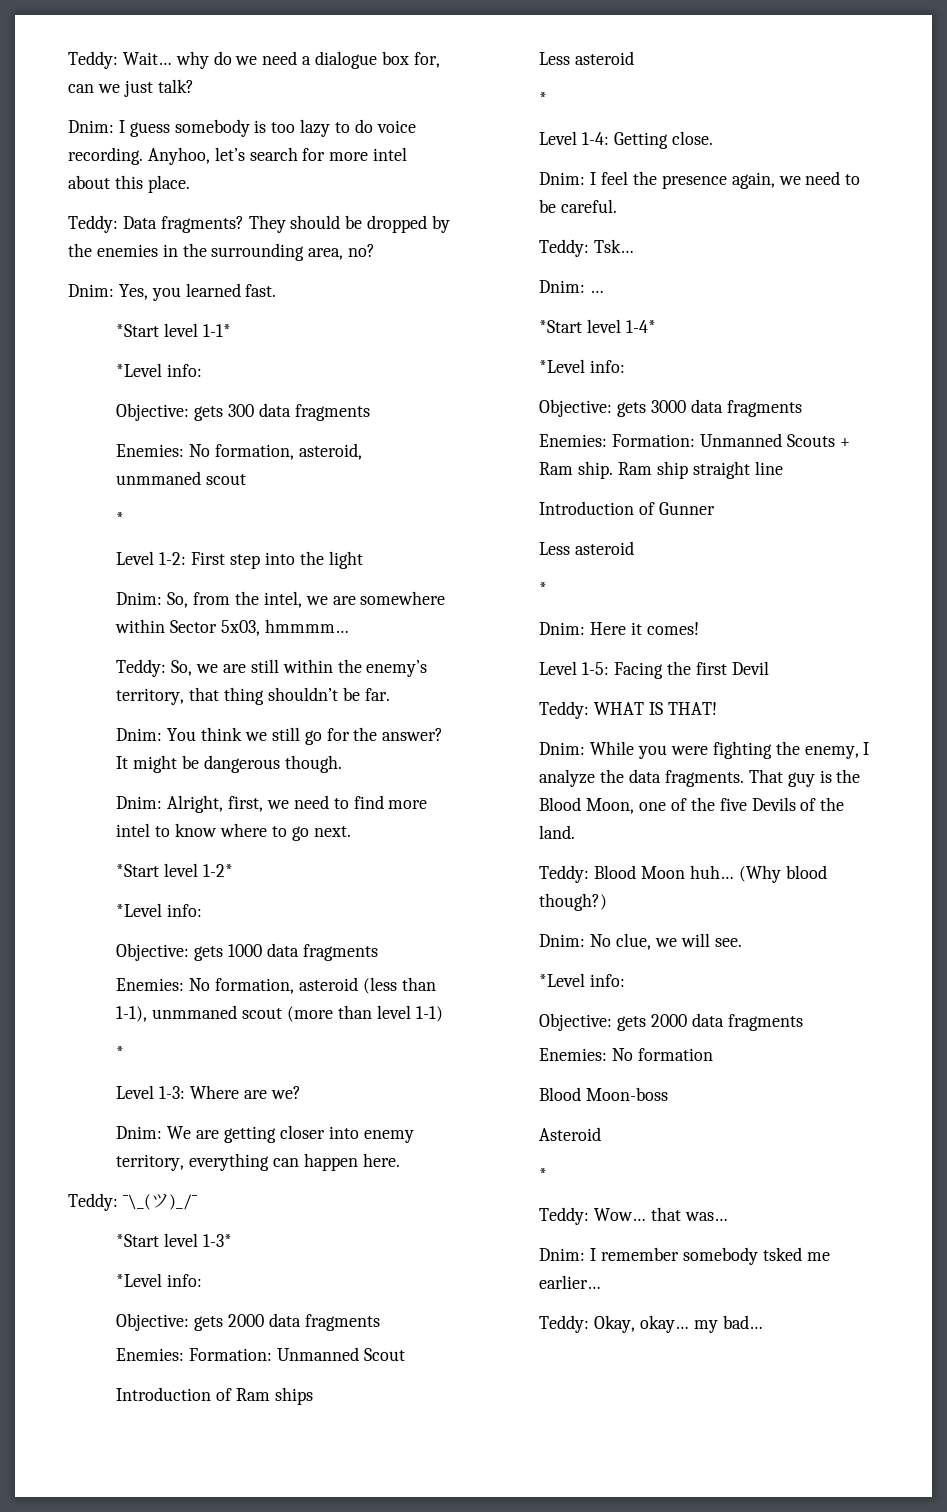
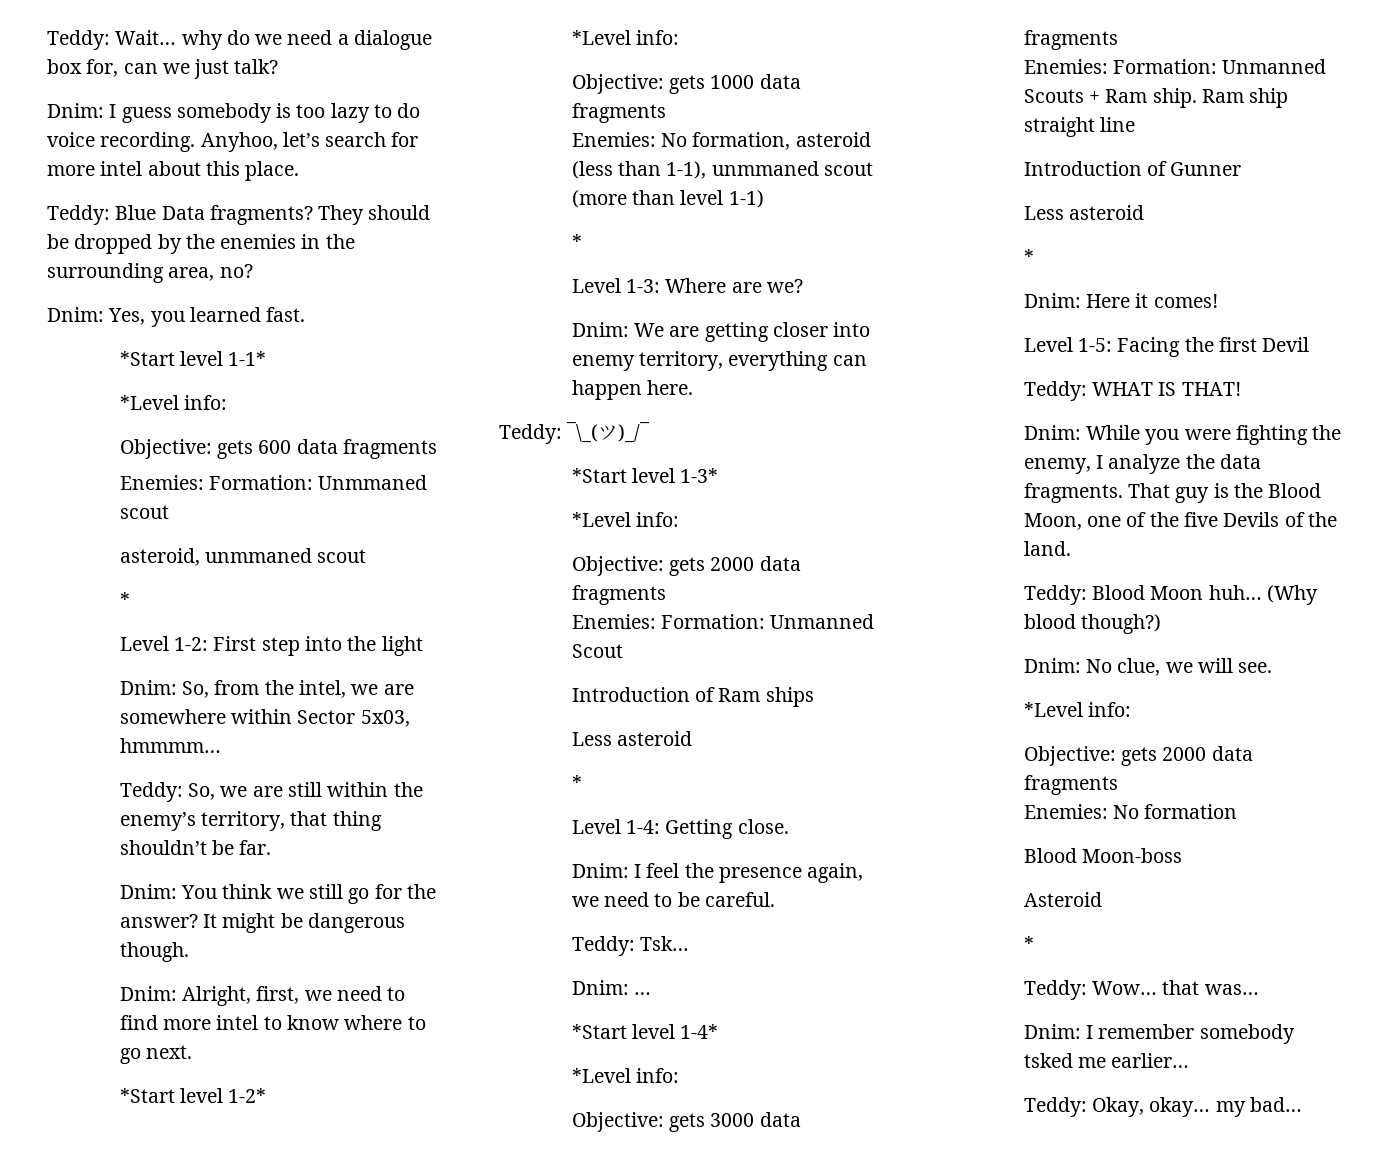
(118, 224) none -> [115,205,157,220] Blue
[228,403,370,421] [116,444,295,460] 300 data fragments // Enemies: No formation, -> [258,439,438,459] [119,475,428,490] [119,505,169,519] 600 data fragments // Enemies: Formation: Unmmaned scout //

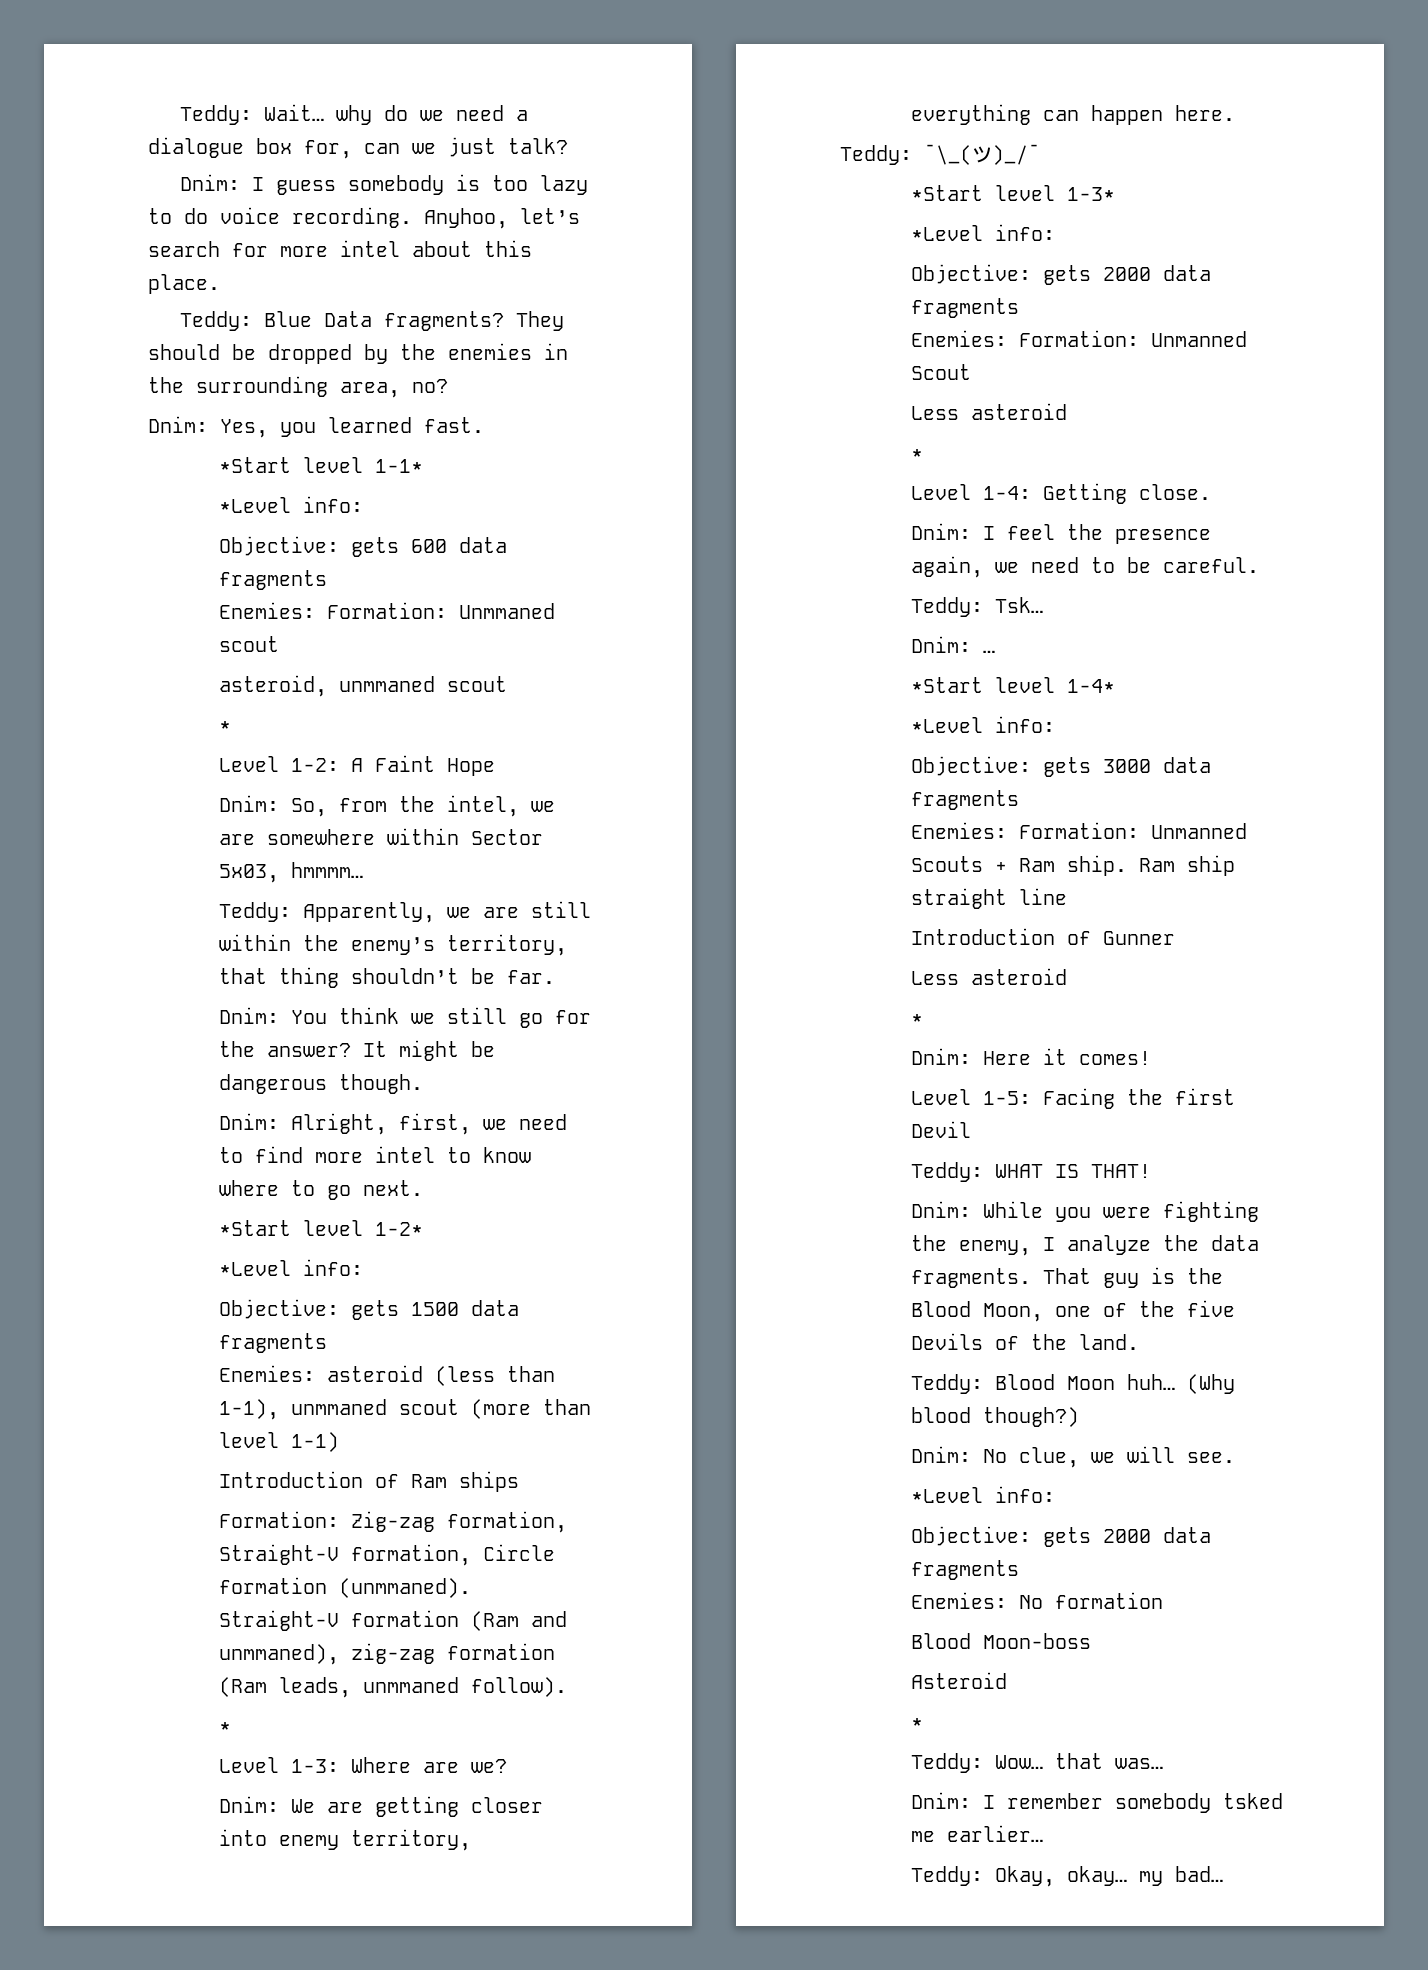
[213,636,423,656] First step into the light -> [351,755,496,776] A Faint Hope
[188,783,216,800] So, -> [303,902,436,923] Apparently,
[710,74,801,89] [571,103,666,123] [571,132,791,150] 1000 data fragments // Enemies: No formation, -> [411,1300,520,1316] [219,1333,328,1353] [219,1365,316,1382] 1500 data fragments // Enemies:
(764, 199) none -> [219,1471,520,1492] [219,1511,568,1533] [219,1544,556,1566] [219,1577,472,1598] [219,1610,568,1631] [219,1643,556,1665] [219,1677,568,1698] // Introduction of Ram ships // Formation: Zig-zag formation, Straight-V formation, Circle formation (unmmaned). Straight-V formation (Ram and unmmaned), zig-zag formation (Ram leads, unmmaned follow).
[571,687,814,707] // Introduction of Ram ships -> (972, 372) none

